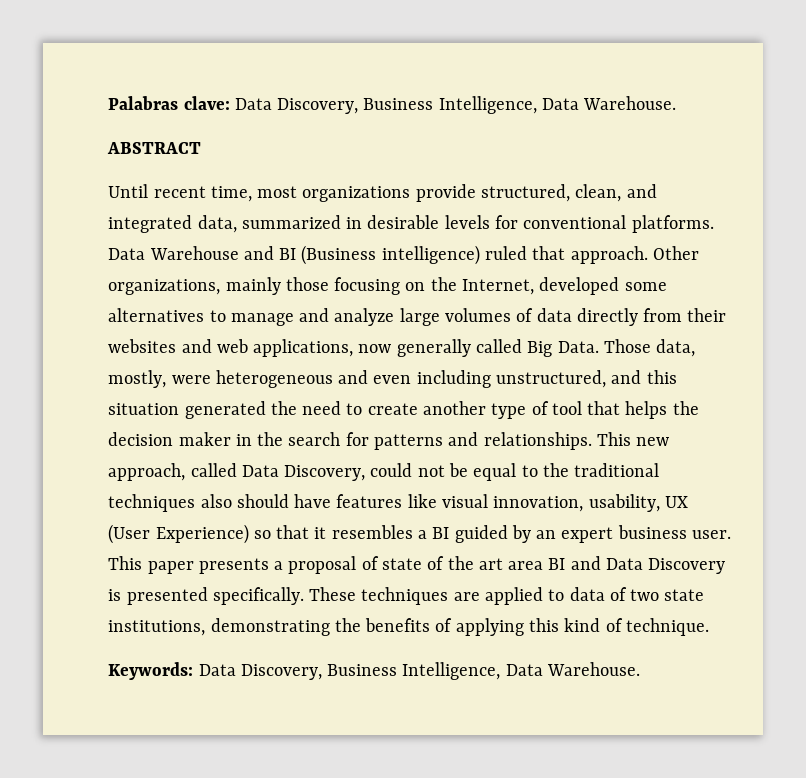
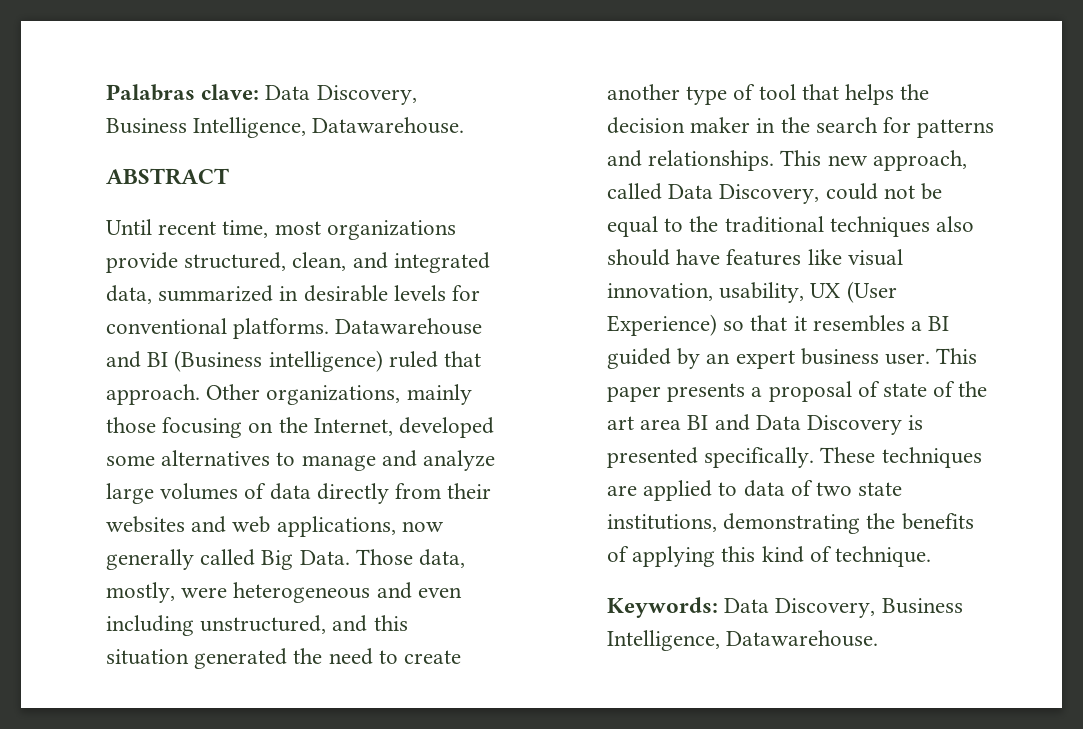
[541,96,677,110] Data Warehouse. -> [312,117,465,134] Datawarehouse.
[108,246,239,260] Data Warehouse -> [335,318,483,335] Datawarehouse
[505,662,640,676] Data Warehouse. -> [726,630,879,647] Datawarehouse.

